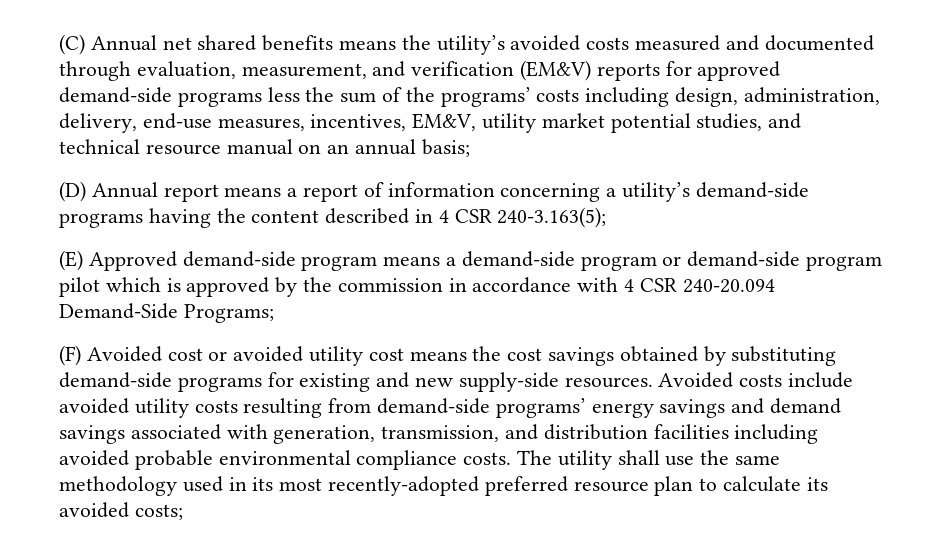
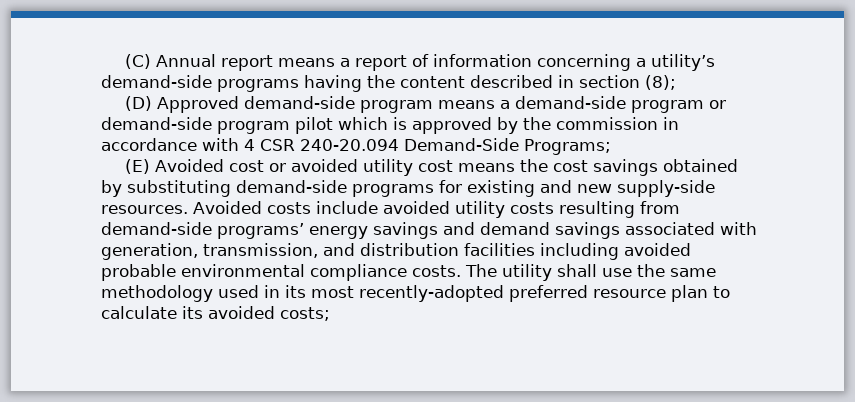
[162,35,874,55] [59,60,781,81] [59,87,880,107] [59,113,802,133] [59,139,470,157] [59,181,158,202] net shared benefits means the utility’s avoided costs measured and documented through evaluation, measurement, and verification (EM&V) reports for approved demand-side programs less the sum of the programs’ costs including design, administration, delivery, end-use measures, incentives, EM&V, utility market potential studies, and technical resource manual on an annual basis; // (D) Annual -> (217, 60) none
[438,207,607,228] [59,250,83,271] 4 CSR 240-3.163(5); // (E) -> [579,75,676,90] [125,96,153,111] section (8); // (D)
[59,345,81,366] (F) -> [125,159,151,174] (E)

